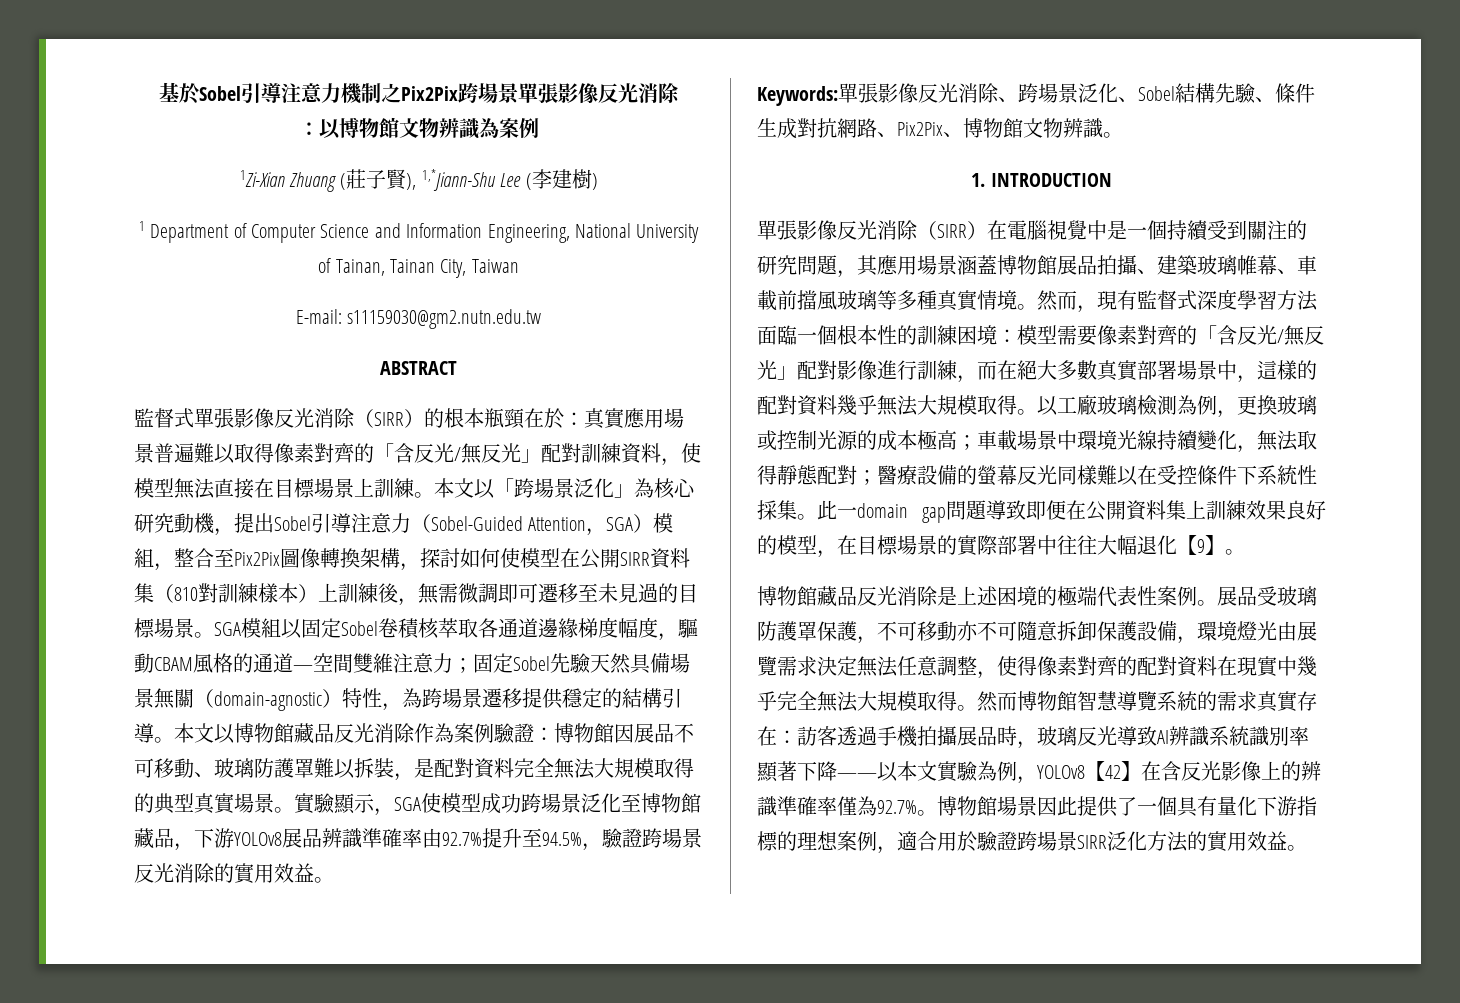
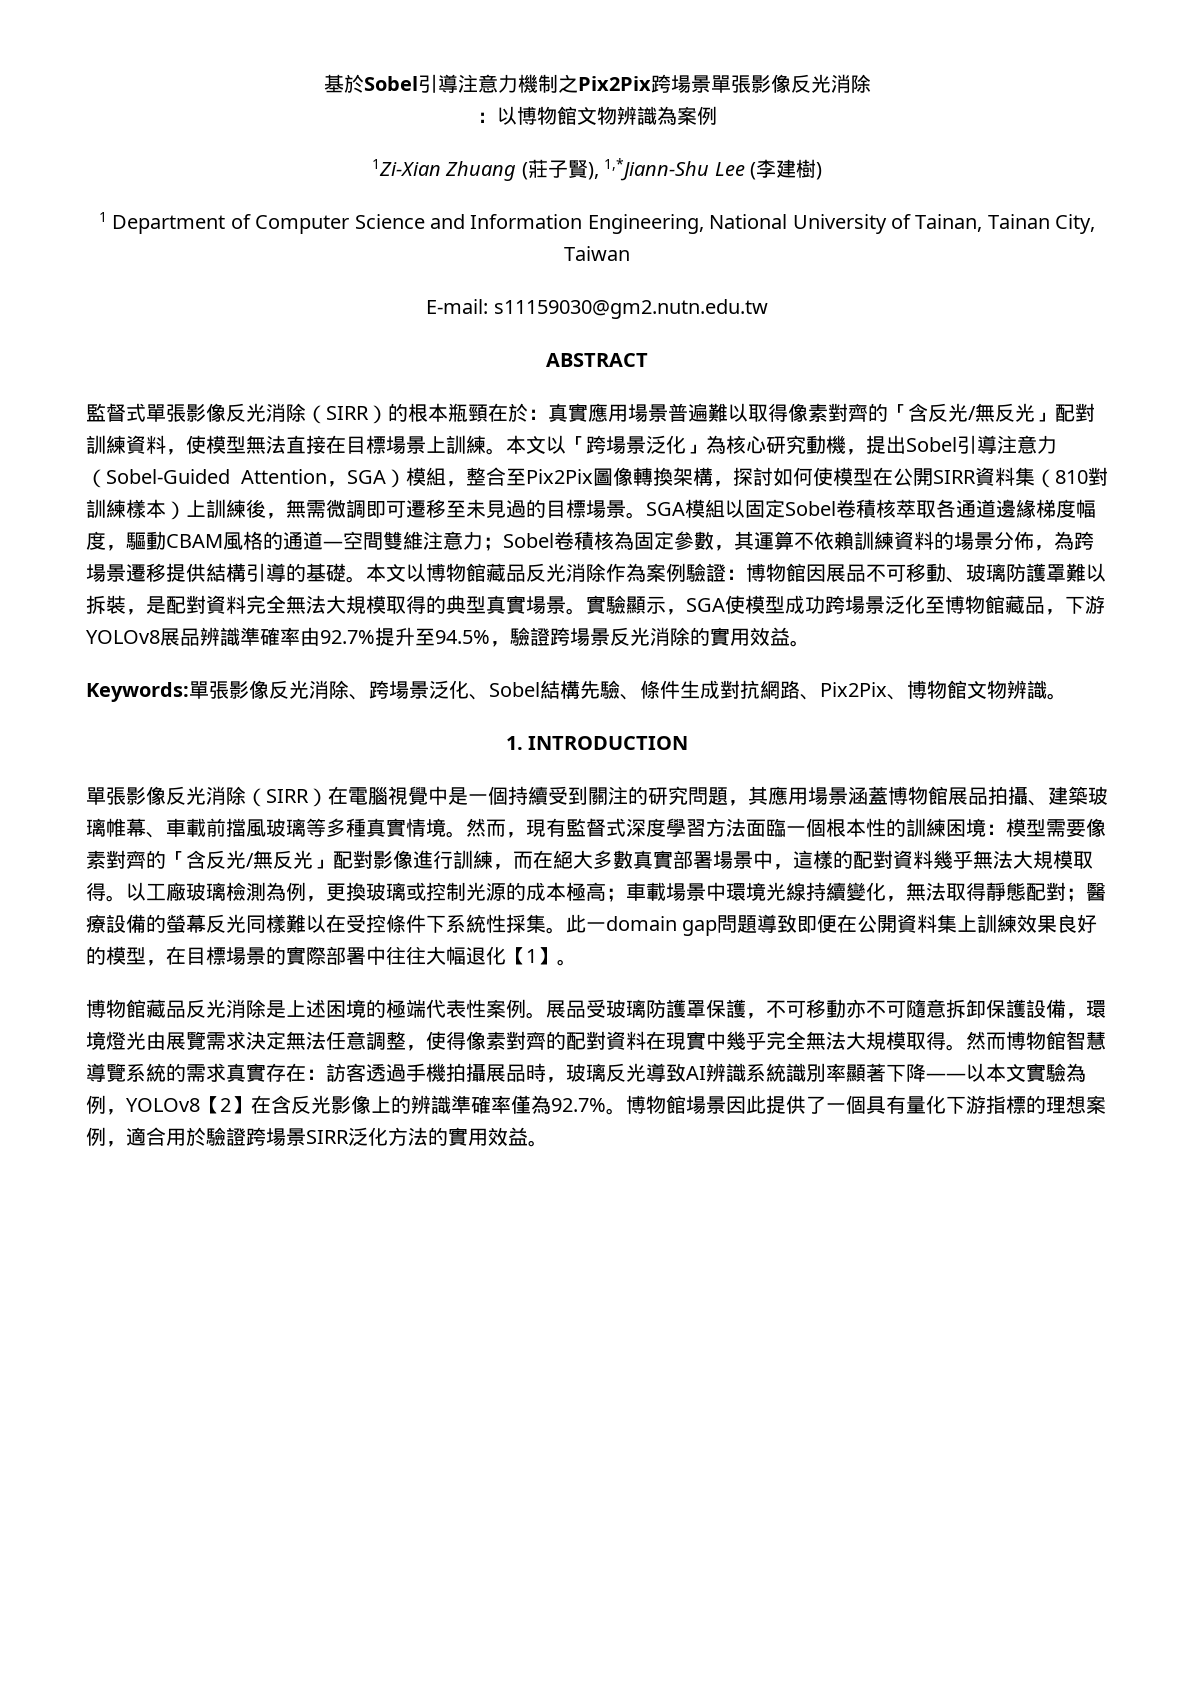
[473,653,690,674] [134,688,382,711] 固定Sobel先驗天然具備場景無關（domain-agnostic）特性 -> [503,531,1034,551] Sobel卷積核為固定參數，其運算不依賴訓練資料的場景分佈
[562,688,622,708] 穩定的 -> (206, 572) none
(154, 733) none -> [286,563,346,582] 的基礎
[1197,539,1205,553] 9 -> [526,949,537,963] 1
[1105,765,1121,779] 42 -> [220,1098,231,1112] 2

